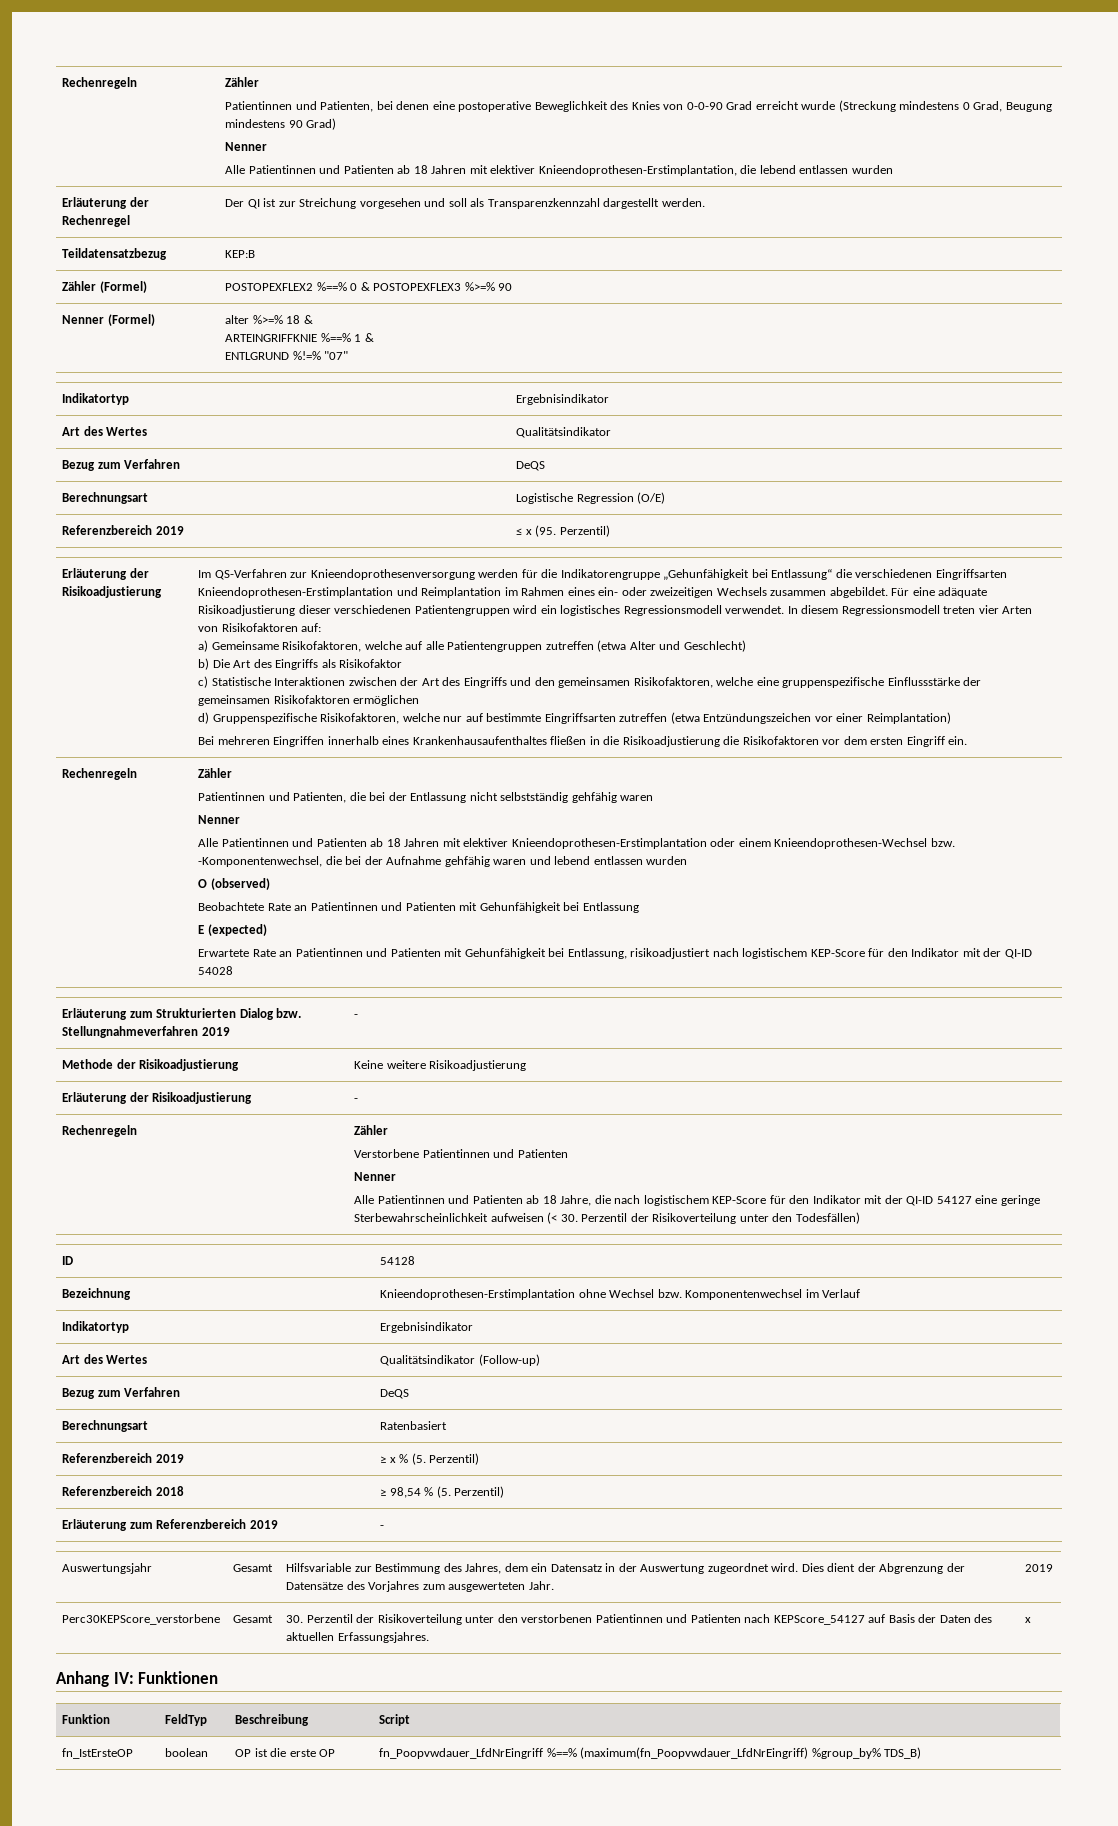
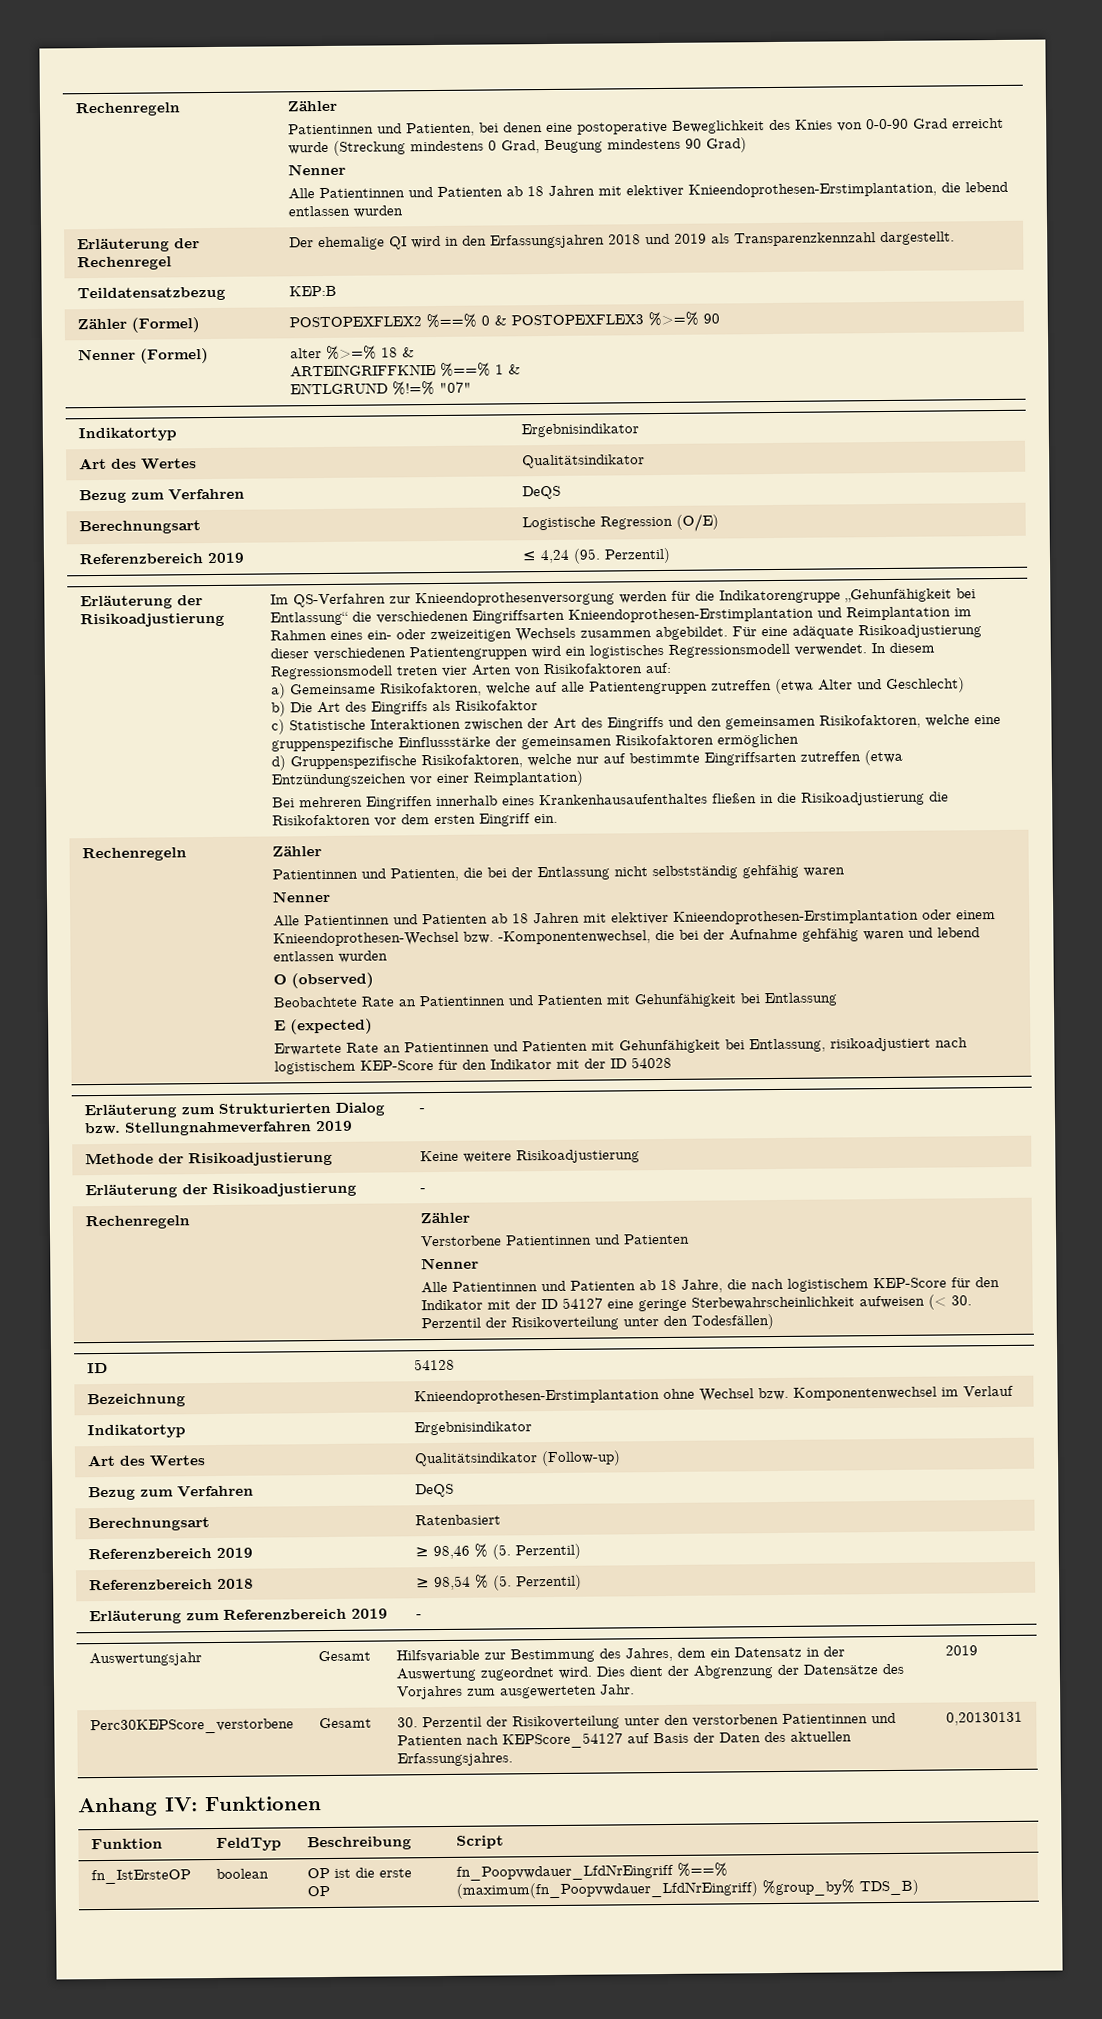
[247,198,705,209] QI ist zur Streichung vorgesehen und soll als Transparenzkennzahl dargestellt werden. -> [317,231,955,251] ehemalige QI wird in den Erfassungsjahren 2018 und 2019 als Transparenzkennzahl dargestellt.
[525,529,532,535] x -> [539,549,570,564] 4,24
[1004,949,1032,959] QI-ID -> [609,1058,627,1069] ID
[906,1196,934,1206] QI-ID -> [540,1298,558,1310] ID
[389,1457,396,1463] x -> [432,1545,470,1560] 98,46
[1025,1617,1032,1623] x -> [945,1711,1023,1726] 0,20130131

